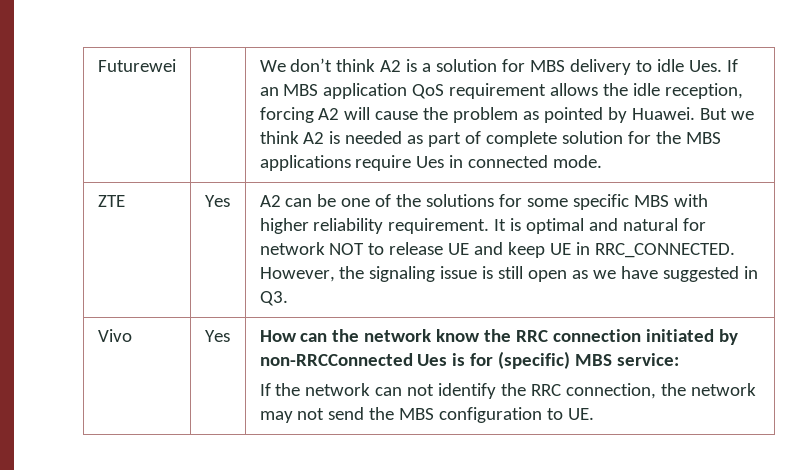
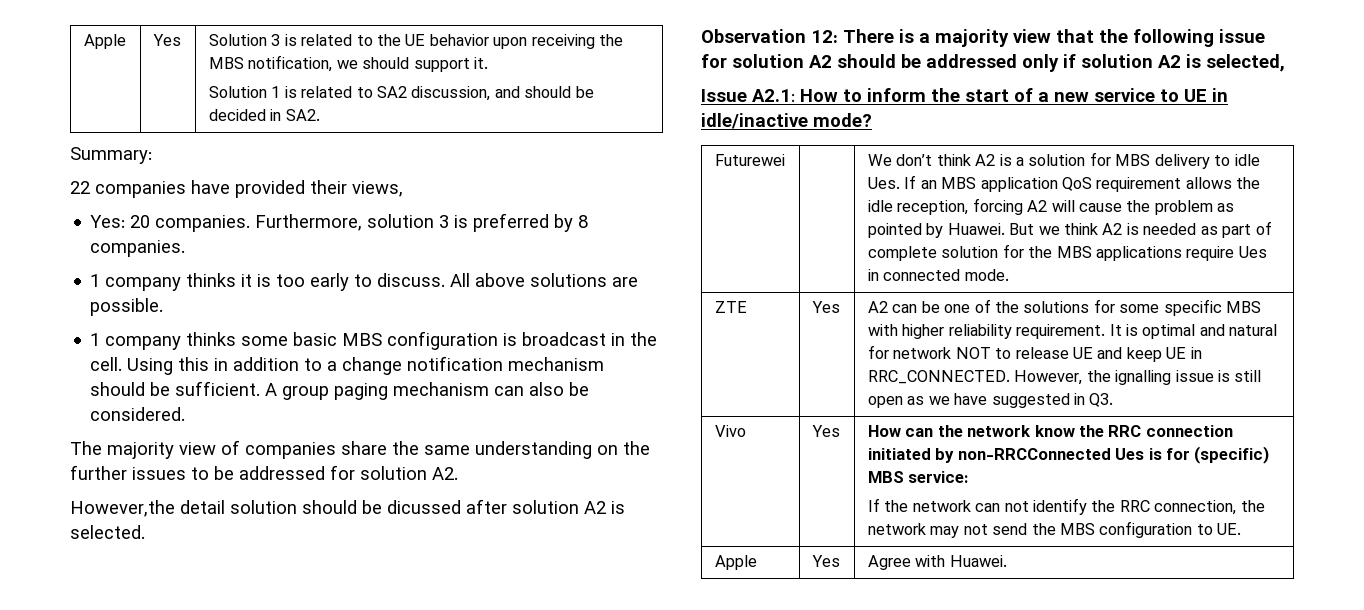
(97, 65) none -> [83,34,126,49] [152,34,181,46] [208,34,624,49] [208,55,489,72] [208,86,594,101] [208,109,320,121] [70,147,152,164] [70,180,403,198] [90,213,589,232] [90,240,186,257] [90,273,639,291] [90,298,164,316] [90,331,658,350] [90,356,605,375] [90,381,590,400] [90,407,186,421] [70,440,650,459] [70,465,458,480] [70,499,625,517] [70,525,145,539] [701,29,1265,47] [701,54,1285,72] [701,88,1228,102] [701,113,872,129] Apple | Yes | Solution 3 is related to the UE behavior upon receiving the MBS notification, we should support it. // Solution 1 is related to SA2 discussion, and should be decided in SA2. // Summary: // 22 companies have provided their views, // Yes: 20 companies. Furthermore, solution 3 is preferred by 8 companies. // 1 company thinks it is too early to discuss. All above solutions are possible. // 1 company thinks some basic MBS configuration is broadcast in the cell. Using this in addition to a change notification mechanism should be sufficient. A group paging mechanism can also be considered. // The majority view of companies share the same understanding on the further issues to be addressed for solution A2. // However,the detail solution should be dicussed after solution A2 is selected. // Observation 12: There is a majority view that the following issue for solution A2 should be addressed only if solution A2 is selected, // Issue A2.1: How to inform the start of a new service to UE in idle/inactive mode? //
[369,266,436,282] signaling -> [1115,370,1172,385] ignalling
(595, 414) none -> [714,555,757,570] [811,555,840,567] [867,555,1007,570] // Apple | Yes | Agree with Huawei.

